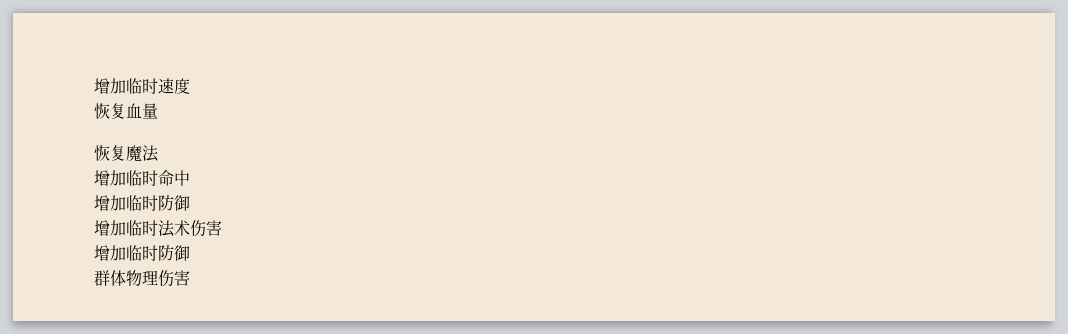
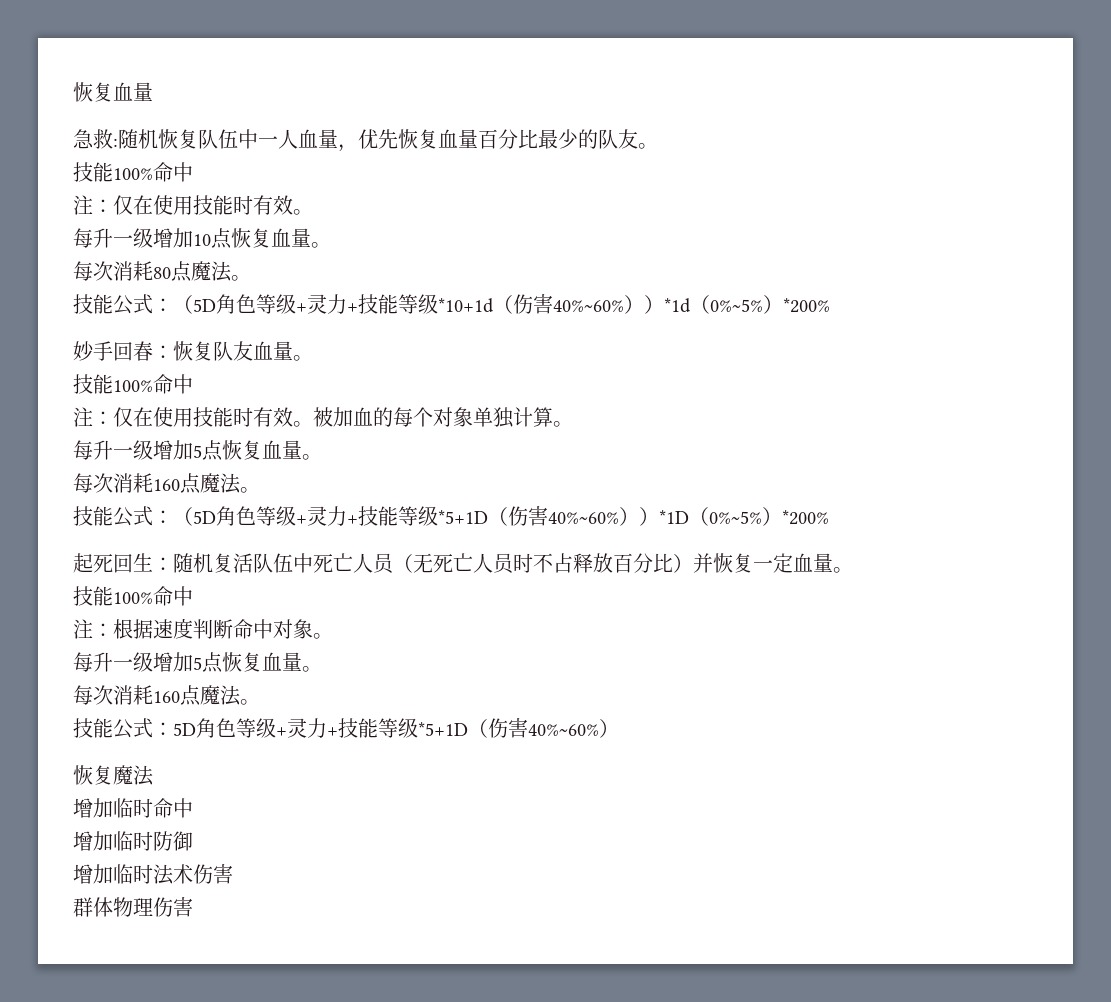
[94,78,190,94] [94,103,158,119] 增加临时速度 // 恢复血量 -> [73,82,153,102] [73,129,658,152] [73,162,193,182] [73,195,313,215] [73,228,331,249] [73,261,251,282] [73,294,830,315] [73,341,313,361] [73,374,193,394] [73,407,573,428] [73,440,322,461] [73,473,260,494] [73,506,829,527] [73,553,853,574] [73,586,193,606] [73,618,333,639] [73,652,322,673] [73,685,260,706] [73,718,619,739] 恢复血量 // 急救:随机恢复队伍中一人血量，优先恢复血量百分比最少的队友。 // 技能100%命中 // 注：仅在使用技能时有效。 // 每升一级增加10点恢复血量。 // 每次消耗80点魔法。 // 技能公式：（5D角色等级+灵力+技能等级*10+1d（伤害40%~60%））*1d（0%~5%）*200% // 妙手回春：恢复队友血量。 // 技能100%命中 // 注：仅在使用技能时有效。被加血的每个对象单独计算。 // 每升一级增加5点恢复血量。 // 每次消耗160点魔法。 // 技能公式：（5D角色等级+灵力+技能等级*5+1D（伤害40%~60%））*1D（0%~5%）*200% // 起死回生：随机复活队伍中死亡人员（无死亡人员时不占释放百分比）并恢复一定血量。 // 技能100%命中 // 注：根据速度判断命中对象。 // 每升一级增加5点恢复血量。 // 每次消耗160点魔法。 // 技能公式：5D角色等级+灵力+技能等级*5+1D（伤害40%~60%）
[94,244,190,261] // 增加临时防御 -> (233, 874) none

